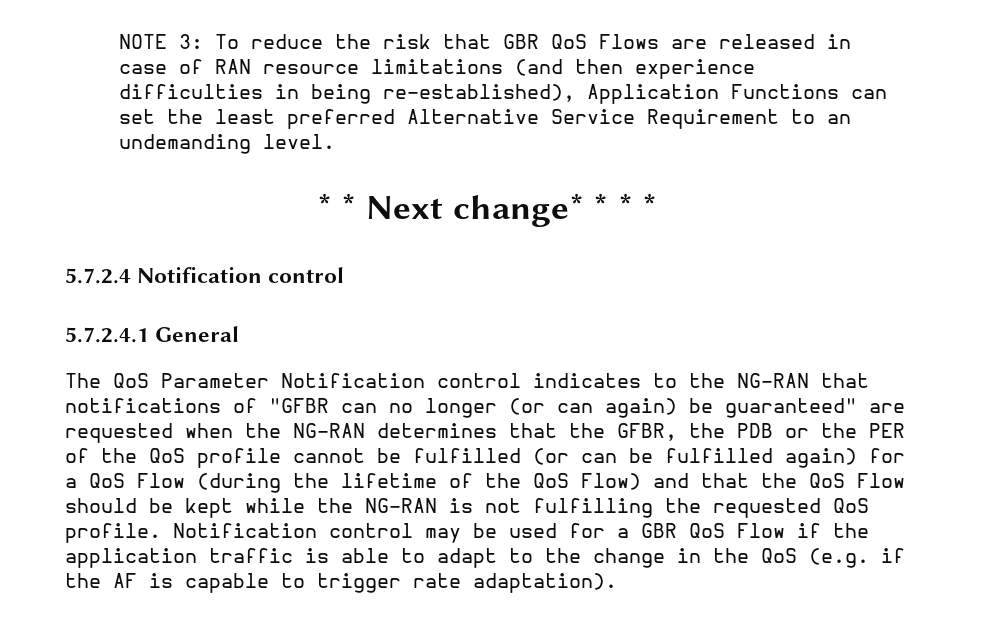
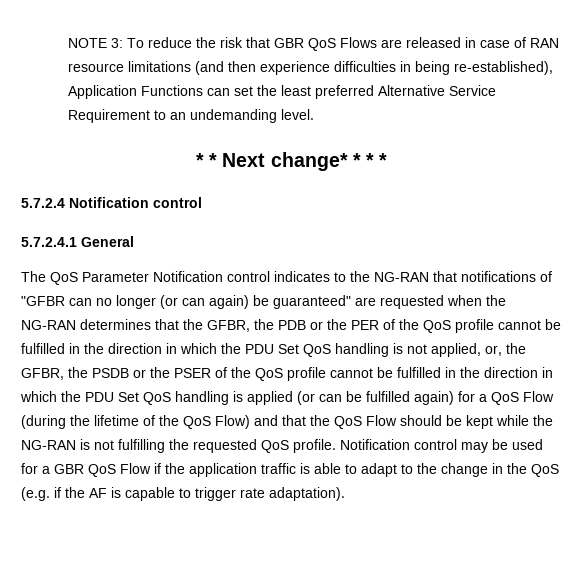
(521, 455) none -> [69,343,526,357] [21,367,553,381] [20,391,293,405] in the direction in which the PDU Set QoS handling is not applied, or, the GFBR, the PSDB or the PSER of the QoS profile cannot be fulfilled in the direction in which the PDU Set QoS handling is applied

